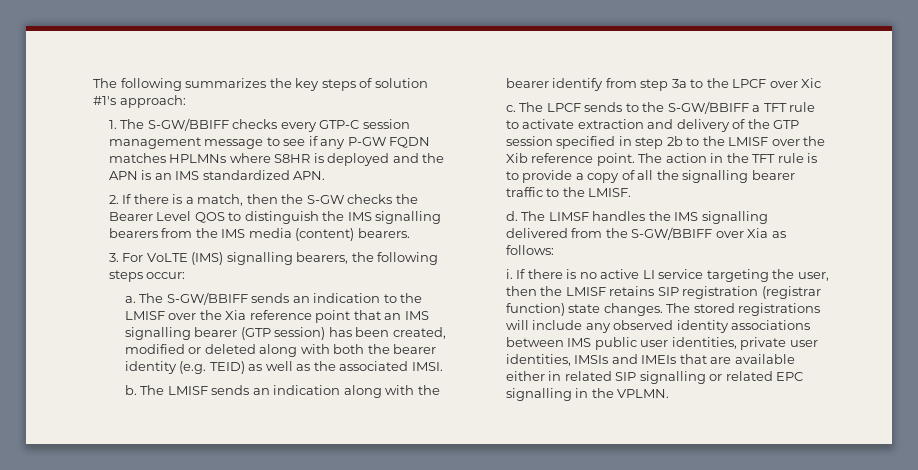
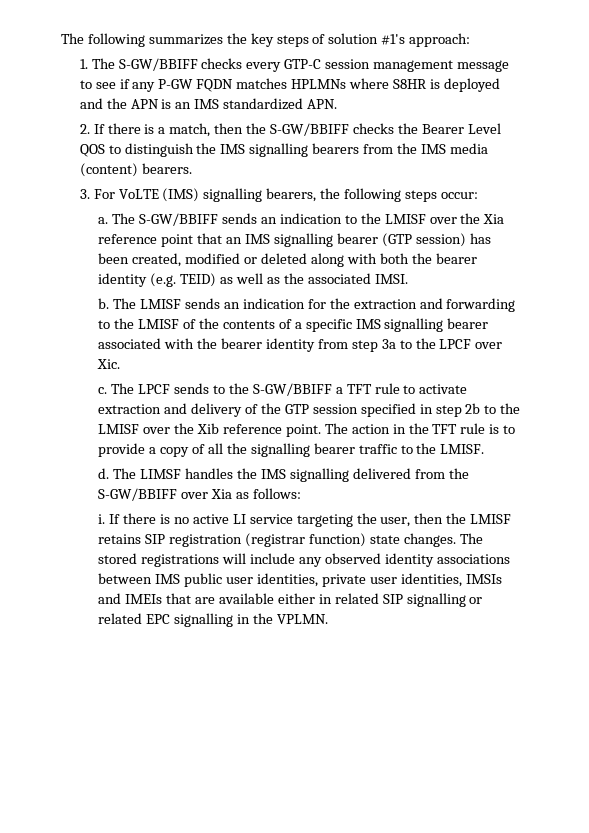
[306,195,344,204] S-GW -> [269,123,349,136] S-GW/BBIFF
[343,385,382,398] along -> [307,298,516,312] [98,318,489,332] [98,338,162,349] for the extraction and forwarding to the LMISF of the contents of a specific IMS signalling bearer associated
[552,78,604,91] identify -> [265,338,315,352] identity
[801,78,822,88] Xic -> [97,359,121,369] Xic.

